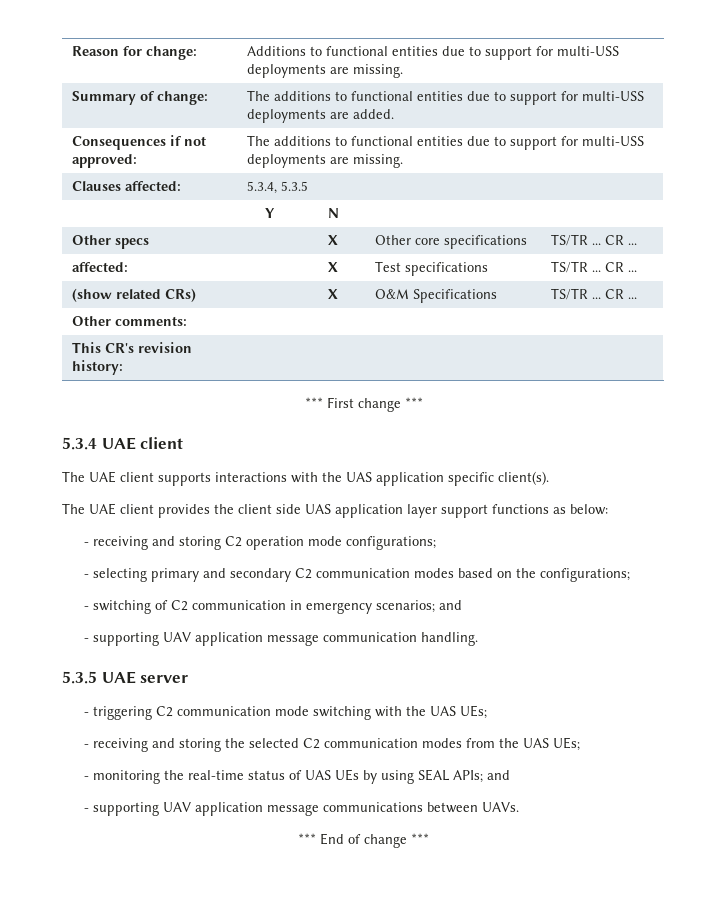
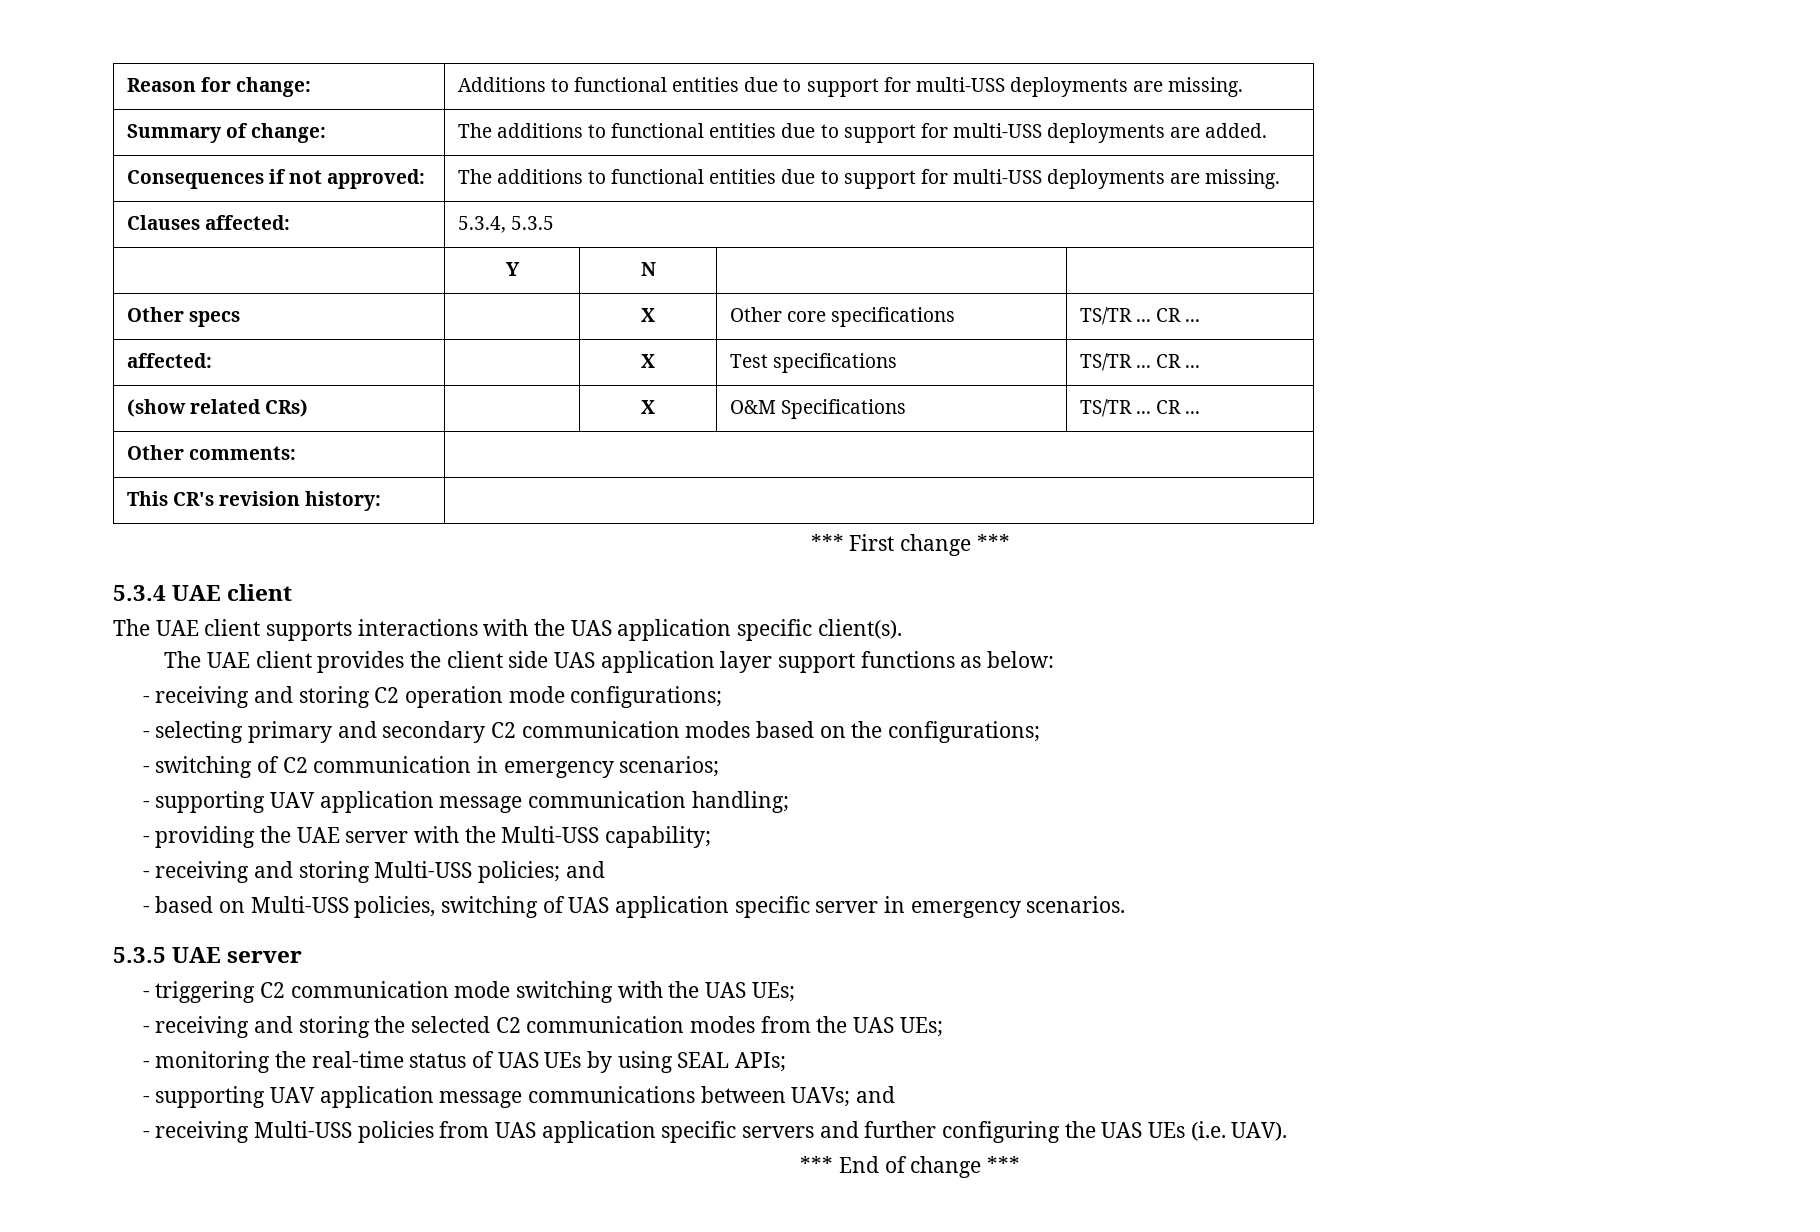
[439,600,463,610] and -> (720, 766) none
[421,632,479,646] handling. -> [691,791,789,813] [142,826,712,848] [142,861,605,883] [142,896,1126,918] handling; // - providing the UAE server with the Multi-USS capability; // - receiving and storing Multi-USS policies; and // - based on Multi-USS policies, switching of UAS application specific server in emergency scenarios.
[487,770,511,780] and -> (787, 1062) none
[482,802,520,812] UAVs. -> [791,1086,896,1107] [142,1121,1288,1143] UAVs; and // - receiving Multi-USS policies from UAS application specific servers and further configuring the UAS UEs (i.e. UAV).

